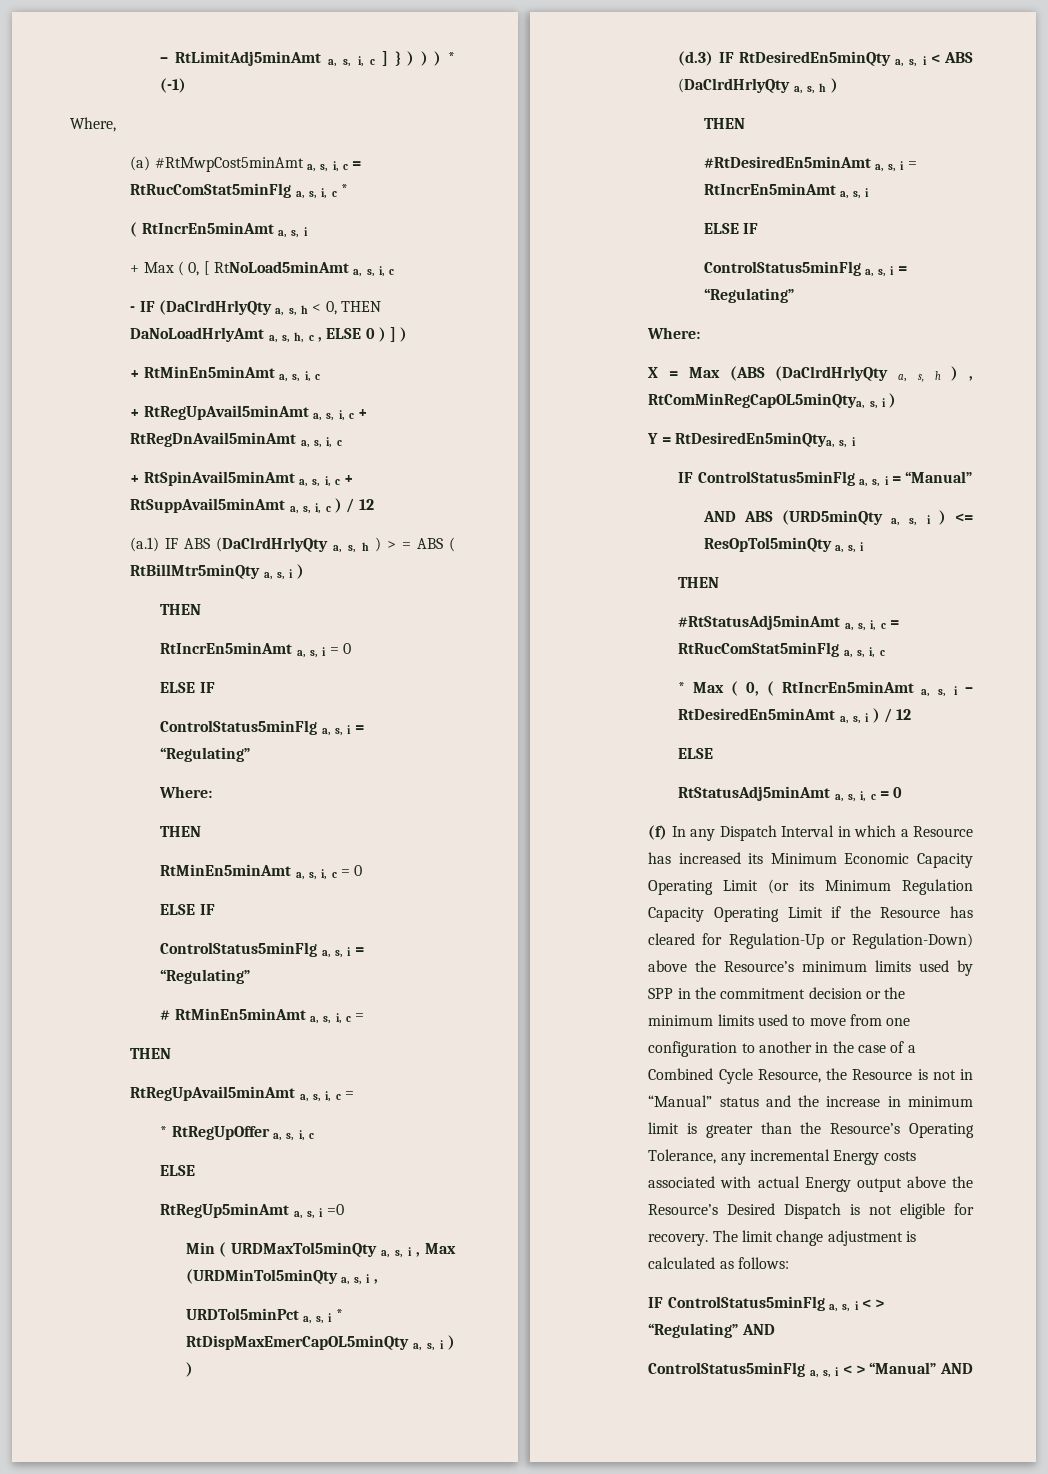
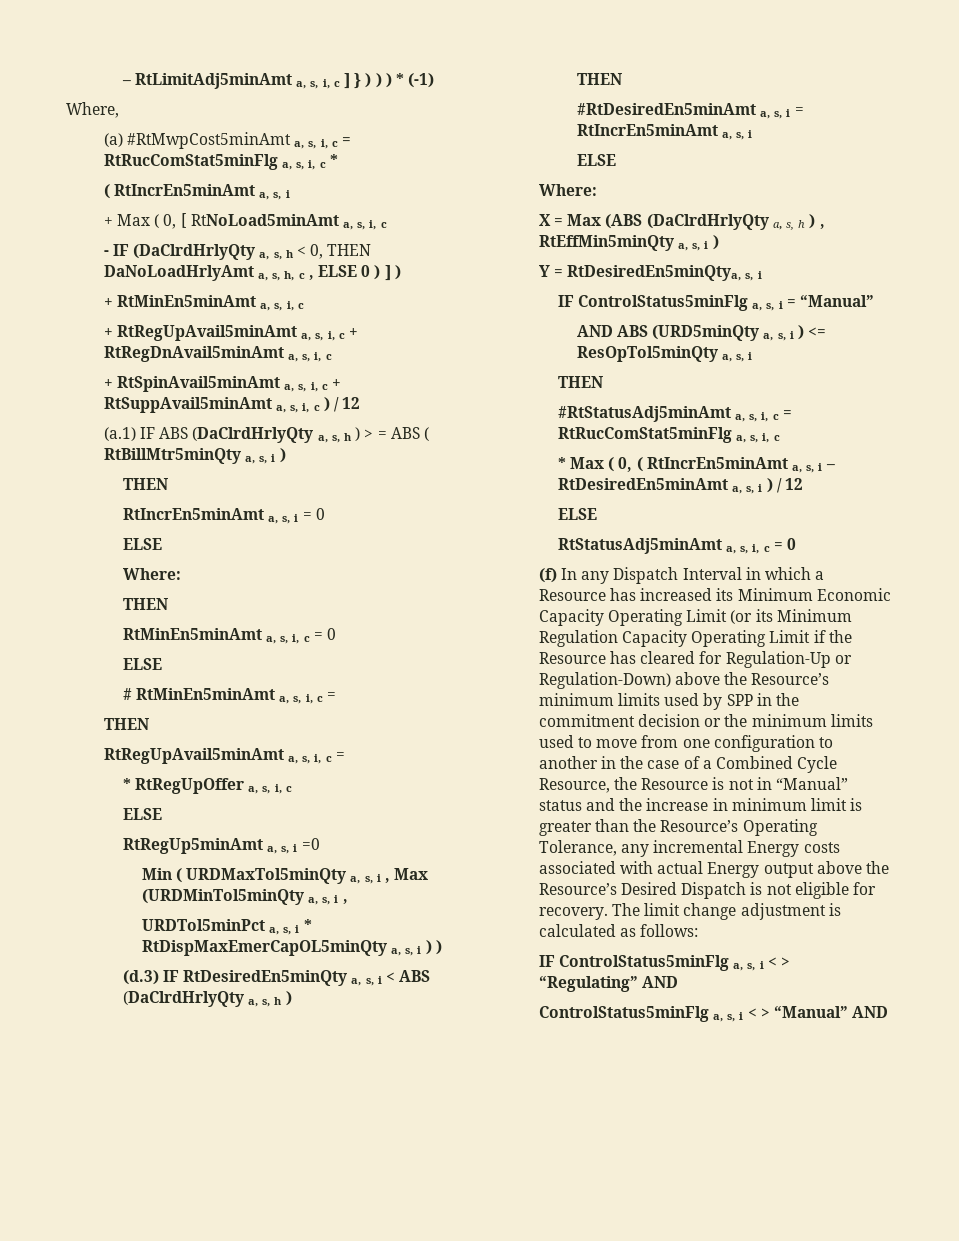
[199,682,215,693] [160,720,364,736] [160,747,251,762] IF // ControlStatus5minFlg a, s, i = “Regulating” -> (162, 544) none
[199,904,215,915] [160,942,364,958] [160,969,251,984] IF // ControlStatus5minFlg a, s, i = “Regulating” -> (162, 664) none
[742,223,758,234] [703,261,907,277] [703,288,794,303] IF // ControlStatus5minFlg a, s, i = “Regulating” -> (616, 160) none
[648,393,866,409] RtComMinRegCapOL5minQtya, -> [538,235,689,251] RtEffMin5minQty a,

